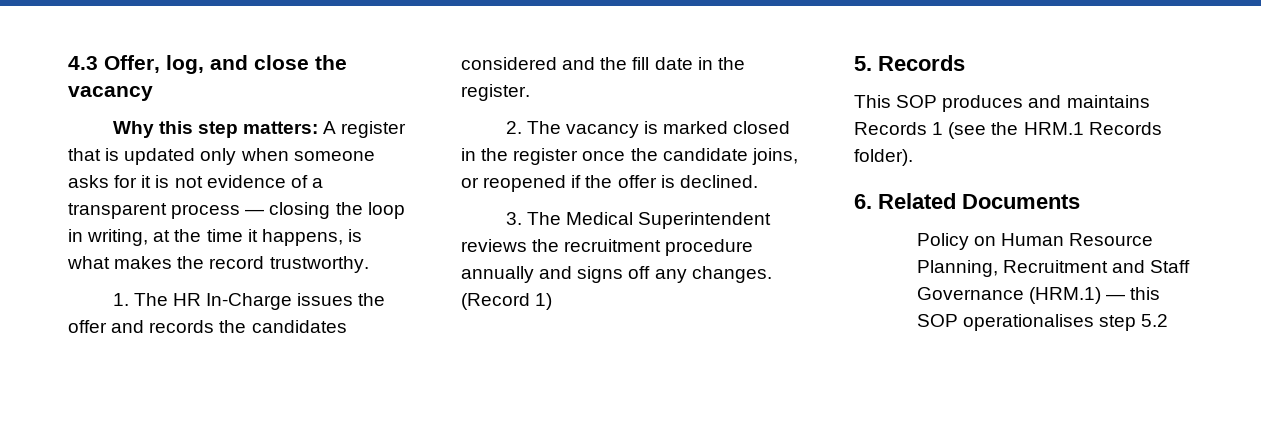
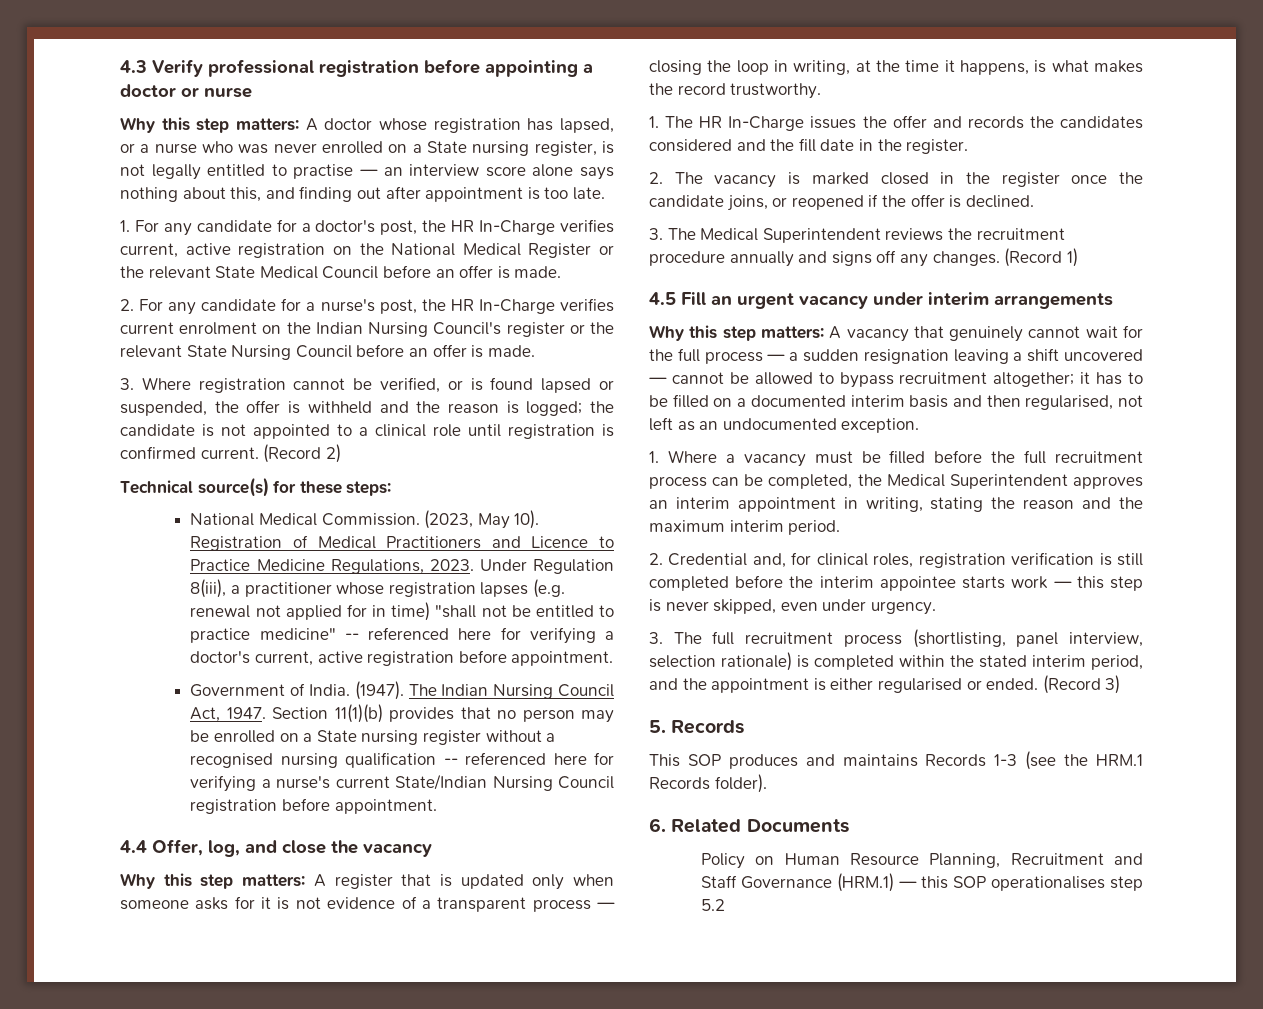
(98, 63) none -> [152,59,593,77] [120,84,252,98] [120,117,614,133] [120,141,614,156] [120,164,615,180] [120,186,605,202] [120,219,615,236] [120,243,614,258] [120,265,562,279] [120,298,614,315] [120,322,614,337] [120,344,535,360] [120,377,614,393] [120,400,614,416] [120,424,614,439] [120,444,341,463] [120,477,392,497] [190,510,540,529] [190,535,614,551] [190,559,614,574] [190,579,566,598] [190,602,614,621] [190,627,614,644] [190,650,614,666] [190,681,614,700] [190,704,614,723] [190,730,556,745] [190,752,614,768] [190,774,614,792] [190,798,437,814] [120,840,147,853] Verify professional registration before appointing a doctor or nurse // Why this step matters: A doctor whose registration has lapsed, or a nurse who was never enrolled on a State nursing register, is not legally entitled to practise — an interview score alone says nothing about this, and finding out after appointment is too late. // 1. For any candidate for a doctor's post, the HR In-Charge verifies current, active registration on the National Medical Register or the relevant State Medical Council before an offer is made. // 2. For any candidate for a nurse's post, the HR In-Charge verifies current enrolment on the Indian Nursing Council's register or the relevant State Nursing Council before an offer is made. // 3. Where registration cannot be verified, or is found lapsed or suspended, the offer is withheld and the reason is logged; the candidate is not appointed to a clinical role until registration is confirmed current. (Record 2) // Technical source(s) for these steps: // National Medical Commission. (2023, May 10). Registration of Medical Practitioners and Licence to Practice Medicine Regulations, 2023. Under Regulation 8(iii), a practitioner whose registration lapses (e.g. renewal not applied for in time) "shall not be entitled to practice medicine" -- referenced here for verifying a doctor's current, active registration before appointment. // Government of India. (1947). The Indian Nursing Council Act, 1947. Section 11(1)(b) provides that no person may be enrolled on a State nursing register without a recognised nursing qualification -- referenced here for verifying a nurse's current State/Indian Nursing Council registration before appointment. // 4.4
(553, 301) none -> [649,292,1113,309] [649,325,1143,342] [649,348,1143,364] [649,372,1143,388] [649,394,1143,410] [649,417,920,433] [649,450,1143,467] [649,474,1143,489] [649,497,1143,512] [649,520,841,535] [649,552,1143,568] [649,575,1143,591] [649,599,936,615] [649,629,1143,648] [649,652,1143,671] [649,675,1121,694] // 4.5 Fill an urgent vacancy under interim arrangements // Why this step matters: A vacancy that genuinely cannot wait for the full process — a sudden resignation leaving a shift uncovered — cannot be allowed to bypass recruitment altogether; it has to be filled on a documented interim basis and then regularised, not left as an undocumented exception. // 1. Where a vacancy must be filled before the full recruitment process can be completed, the Medical Superintendent approves an interim appointment in writing, stating the reason and the maximum interim period. // 2. Credential and, for clinical roles, registration verification is still completed before the interim appointee starts work — this step is never skipped, even under urgency. // 3. The full recruitment process (shortlisting, panel interview, selection rationale) is completed within the stated interim period, and the appointment is either regularised or ended. (Record 3)
[932,122,944,135] 1 -> [994,754,1018,766] 1-3

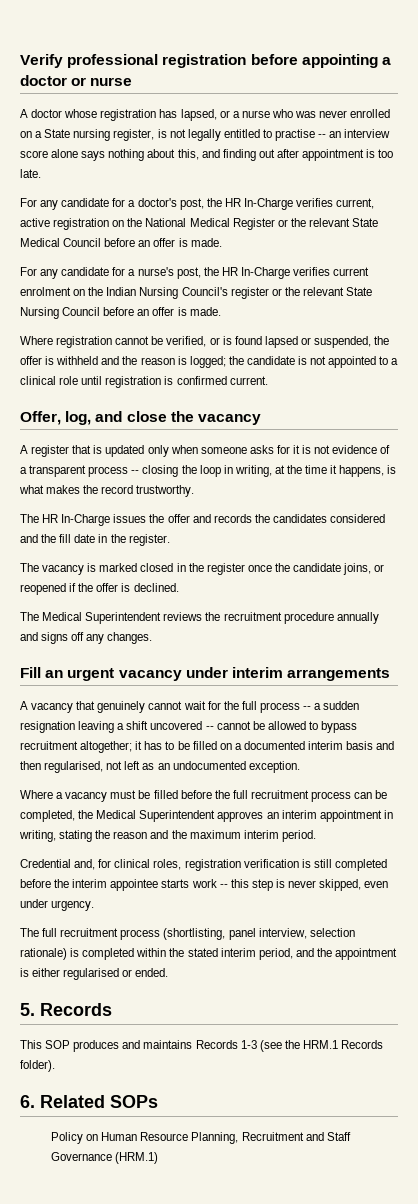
[120,60,147,73] 4.3 -> (20, 61) none
[120,117,299,133] Why this step matters: -> (133, 81) none
[360,169,378,176] — -> [318,134,327,138] --
[120,220,130,232] 1. -> (41, 173) none
[120,299,134,311] 2. -> (222, 242) none
[120,378,134,390] 3. -> (221, 311) none
[263,444,341,463] [120,477,392,497] [190,510,540,529] [190,535,614,551] [190,559,614,574] [190,579,566,598] [190,602,614,621] [190,627,614,644] [190,650,614,666] [190,681,614,700] [190,704,614,723] [190,730,556,745] [190,752,614,768] [190,774,614,792] [190,798,437,814] [120,840,147,853] (Record 2) // Technical source(s) for these steps: // National Medical Commission. (2023, May 10). Registration of Medical Practitioners and Licence to Practice Medicine Regulations, 2023. Under Regulation 8(iii), a practitioner whose registration lapses (e.g. renewal not applied for in time) "shall not be entitled to practice medicine" -- referenced here for verifying a doctor's current, active registration before appointment. // Government of India. (1947). The Indian Nursing Council Act, 1947. Section 11(1)(b) provides that no person may be enrolled on a State nursing register without a recognised nursing qualification -- referenced here for verifying a nurse's current State/Indian Nursing Council registration before appointment. // 4.4 -> (268, 380) //
[120,873,306,889] Why this step matters: -> (261, 419) none
[597,902,616,909] — -> [131,470,140,474] --
[649,116,659,128] 1. -> (195, 491) none
[649,172,663,184] 2. -> (170, 540) none
[649,228,663,240] 3. -> (179, 587) none
[1004,248,1078,267] [649,292,676,305] (Record 1) // 4.5 -> (153, 638) //
[649,325,824,341] Why this step matters: -> (391, 674) none
[767,354,786,361] — -> [303,706,312,710] --
[649,377,667,384] — -> [205,726,214,730] --
[649,451,659,463] 1. -> (300, 767) none
[649,553,663,565] 2. -> (316, 836) none
[1053,581,1072,588] — -> [219,884,228,888] --
[649,632,663,644] 3. -> (95, 905) none
[1042,675,1121,694] (Record 3) -> (169, 972) none
[746,819,849,833] Documents -> [110,1095,158,1108] SOPs
[898,876,1143,891] [700,899,725,911] — this SOP operationalises step 5.2 -> (159, 1158) none

